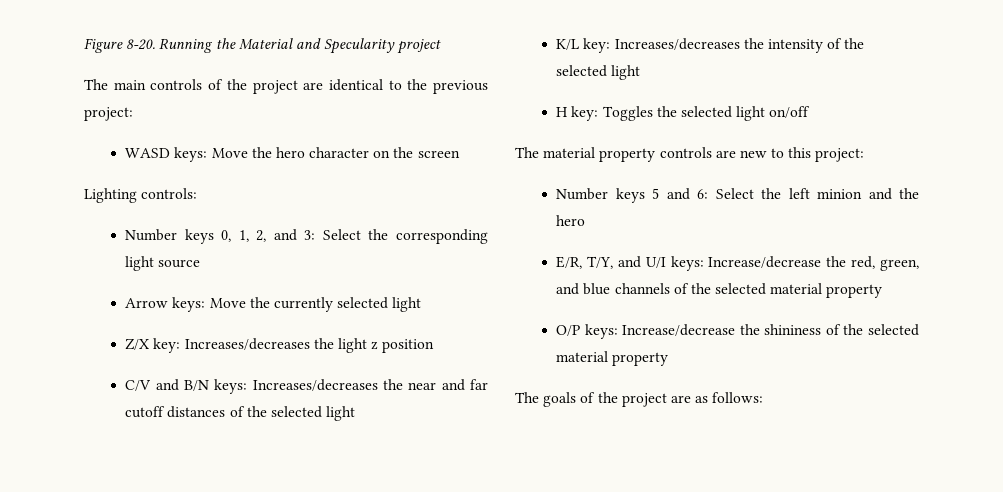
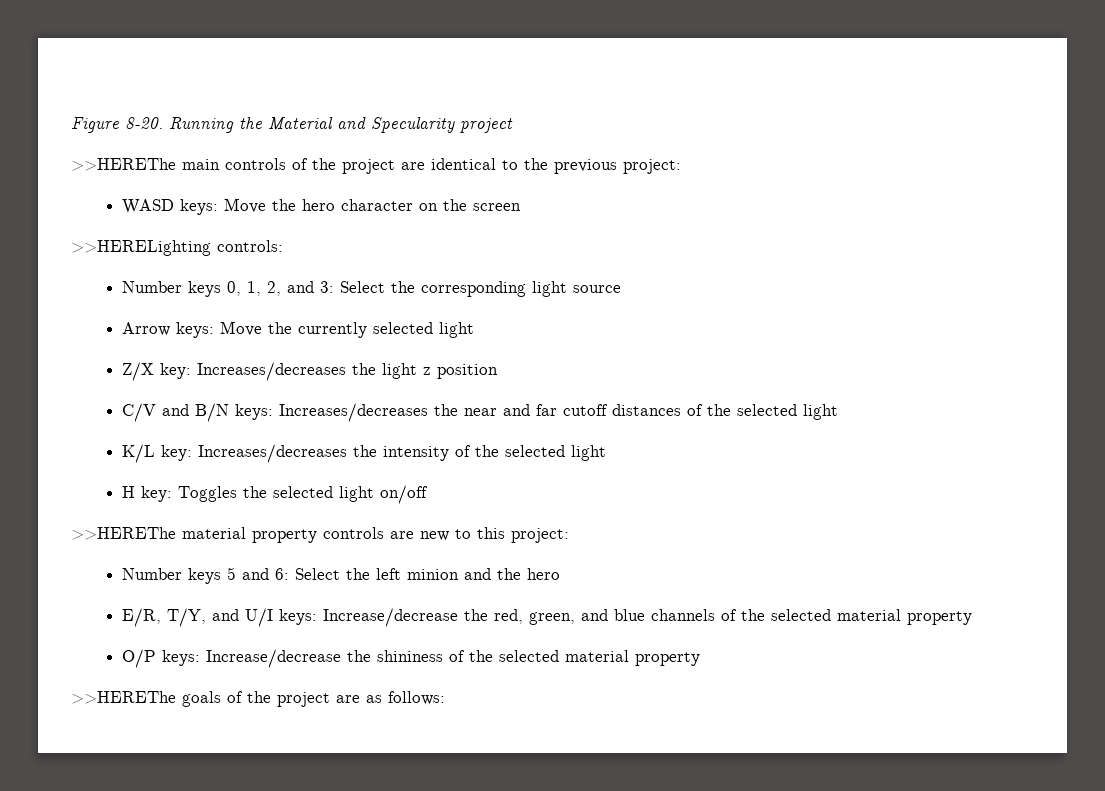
[84,79,108,90] The -> [71,158,176,171] >>HEREThe
[84,188,137,203] Lighting -> [71,240,211,256] >>HERELighting
[515,147,539,158] The -> [71,527,176,540] >>HEREThe
[515,392,539,403] The -> [71,691,176,704] >>HEREThe

